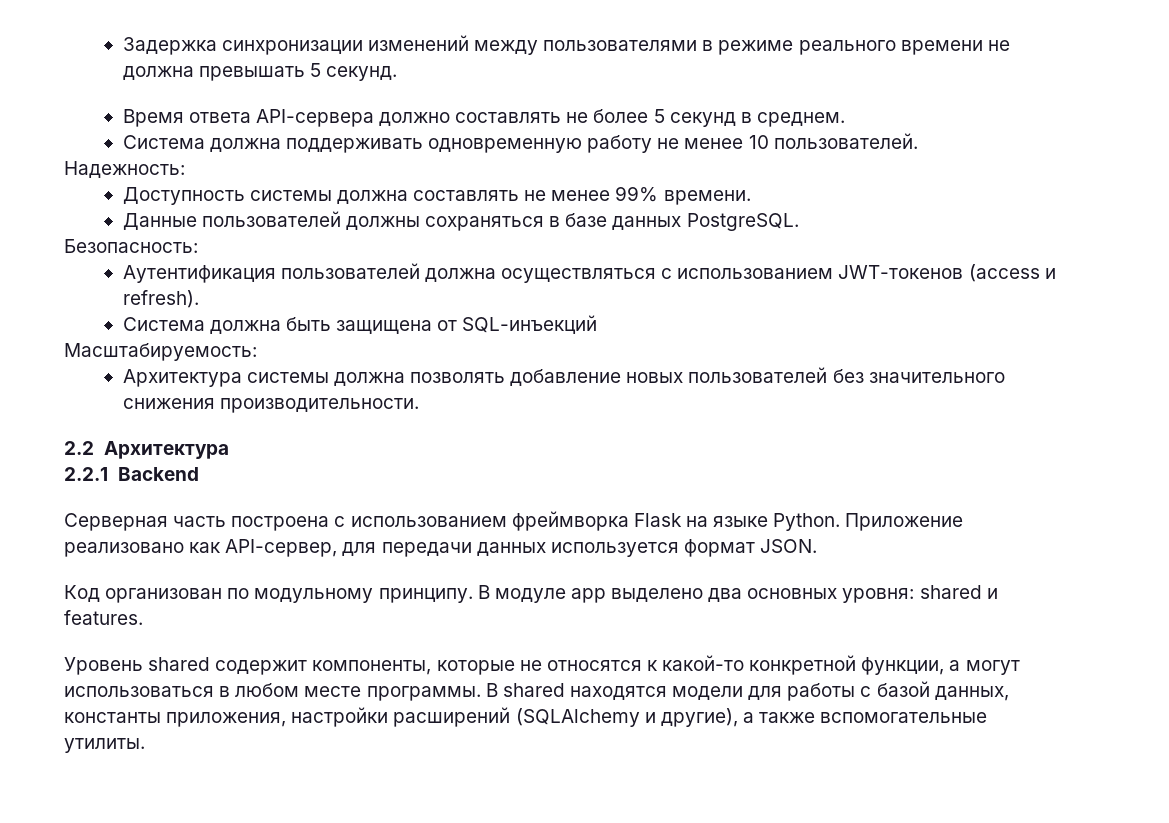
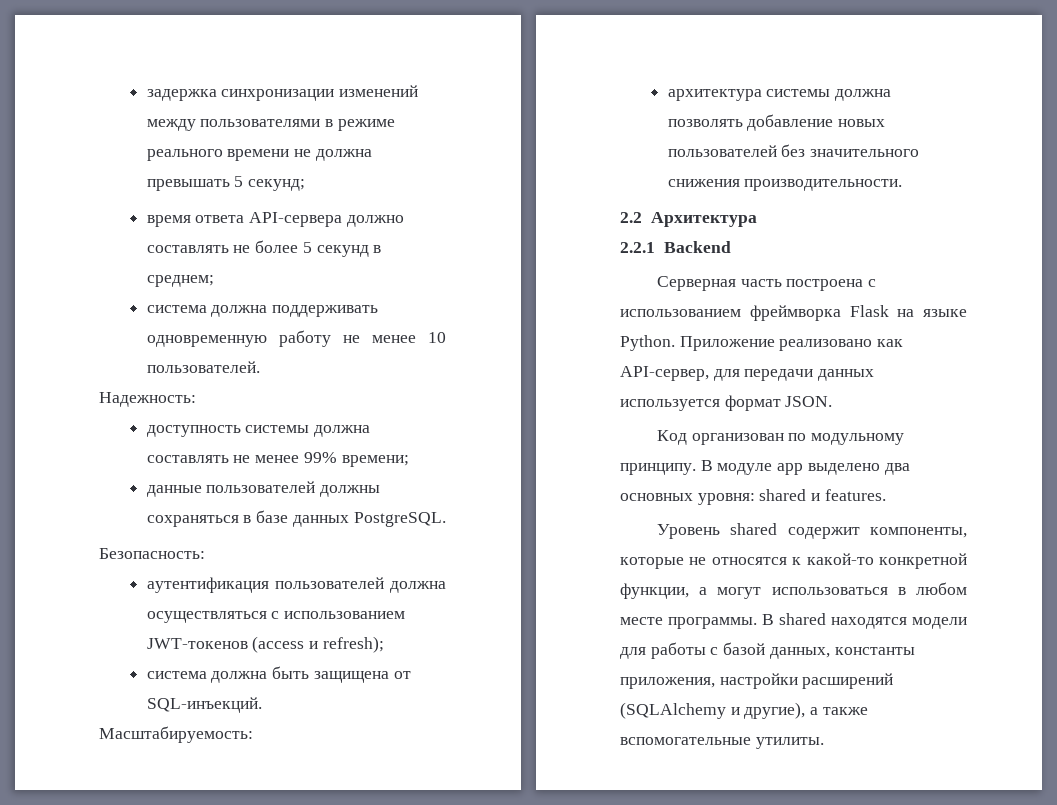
[122,37,217,55] Задержка -> [146,89,217,101] задержка
[325,66,397,81] [122,109,184,127] секунд. // Время -> [248,179,306,191] [146,215,191,227] секунд; // время
[756,112,845,127] [122,135,205,149] среднем. // Система -> [146,275,214,287] [146,305,207,313] среднем; // система
[122,187,245,205] Доступность -> [146,425,241,437] доступность
[663,190,751,205] [122,213,197,230] времени. // Данные -> [341,455,409,467] [146,485,202,497] времени; // данные
[122,265,276,283] Аутентификация -> [146,577,269,593] аутентификация
[122,290,199,308] [122,317,205,331] refresh). // Система -> [322,636,384,653] [146,671,207,679] refresh); // система
[462,315,598,334] SQL-инъекций -> [146,697,262,713] SQL-инъекций.
[122,369,242,387] Архитектура -> [667,89,762,101] архитектура

